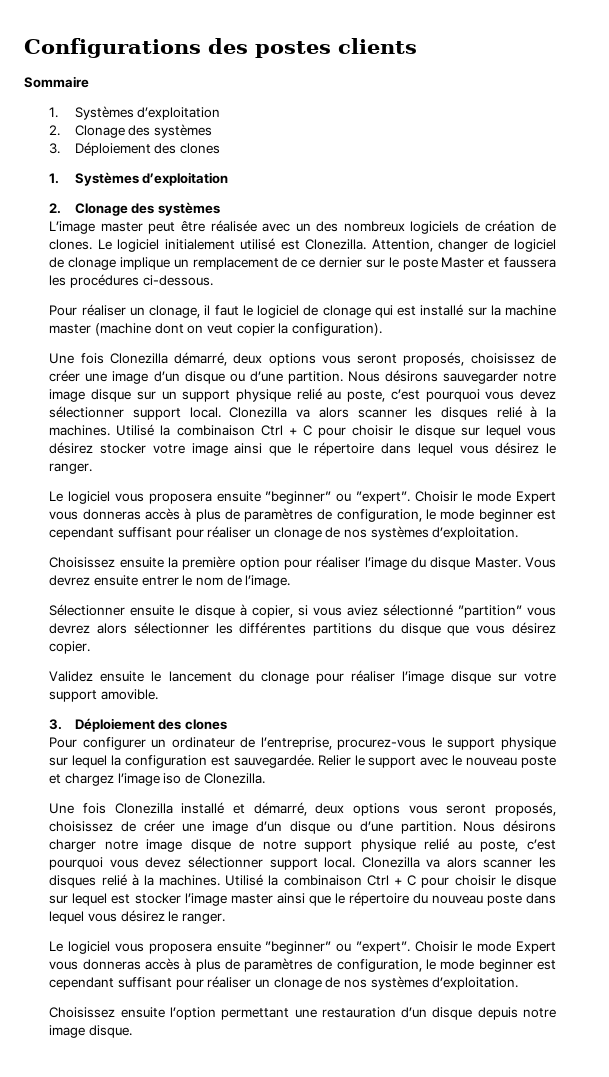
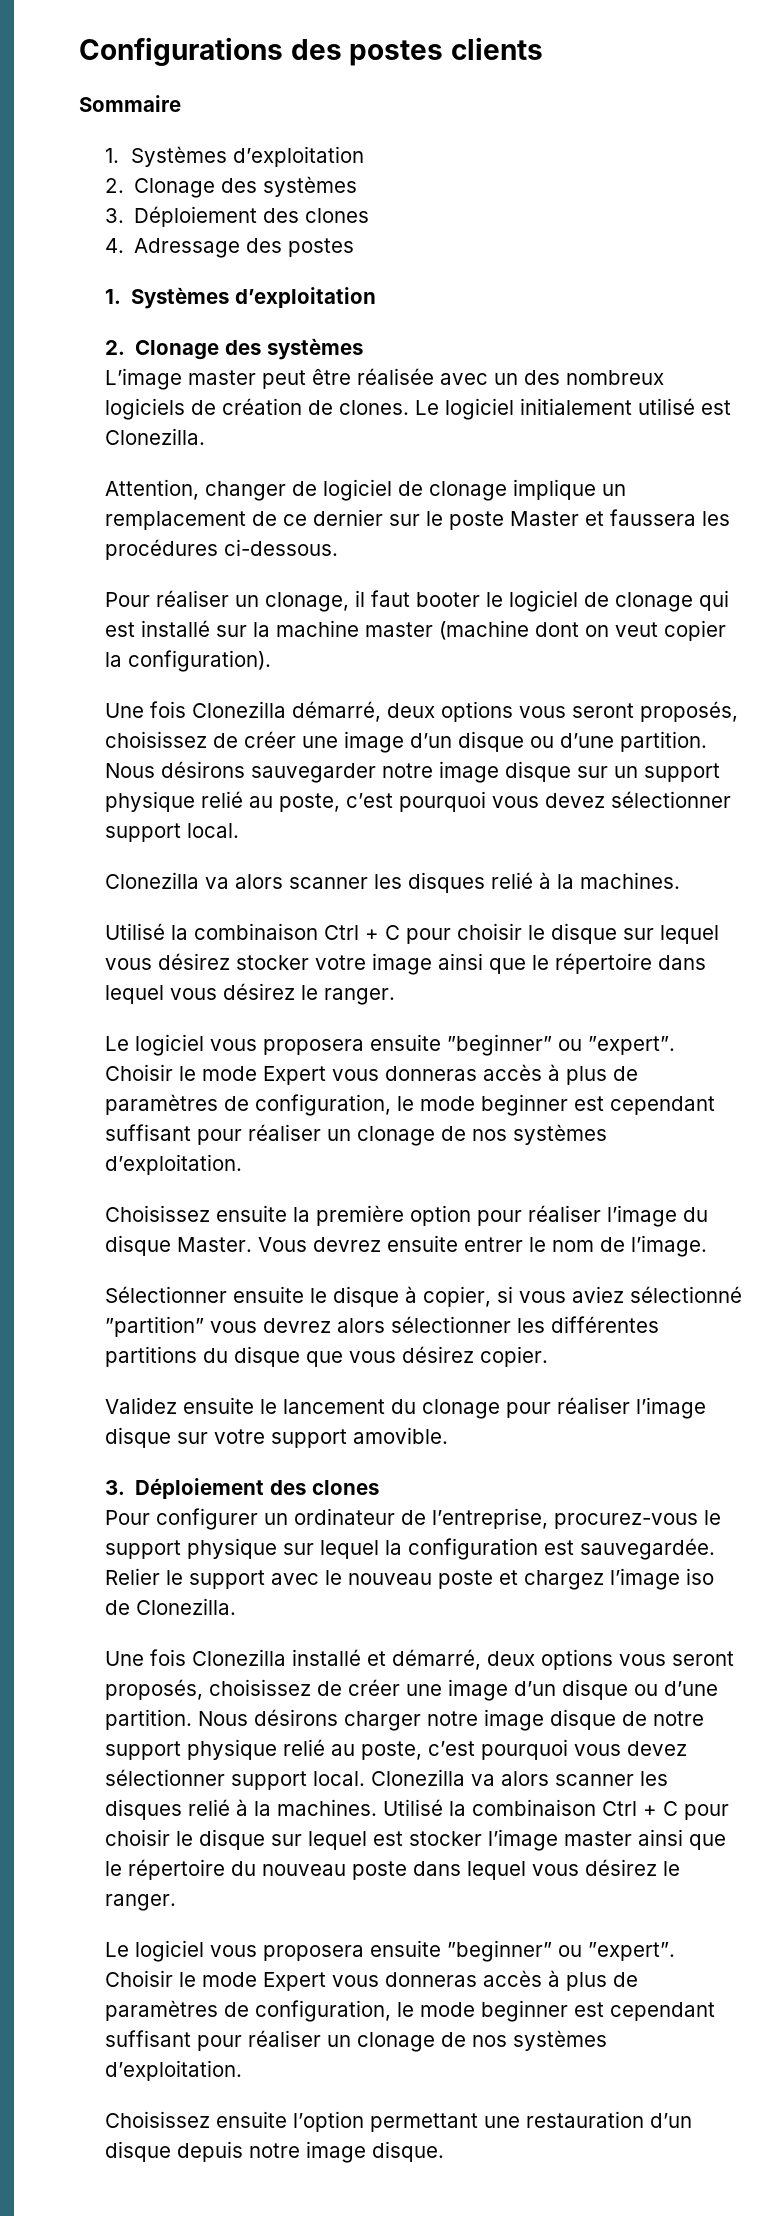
(221, 148) none -> [105,238,355,258] // 4. Adressage des postes
(367, 244) none -> (206, 436) //
(239, 310) none -> [416,592,481,607] booter
(221, 412) none -> (240, 830) //
(111, 430) none -> (681, 880) //

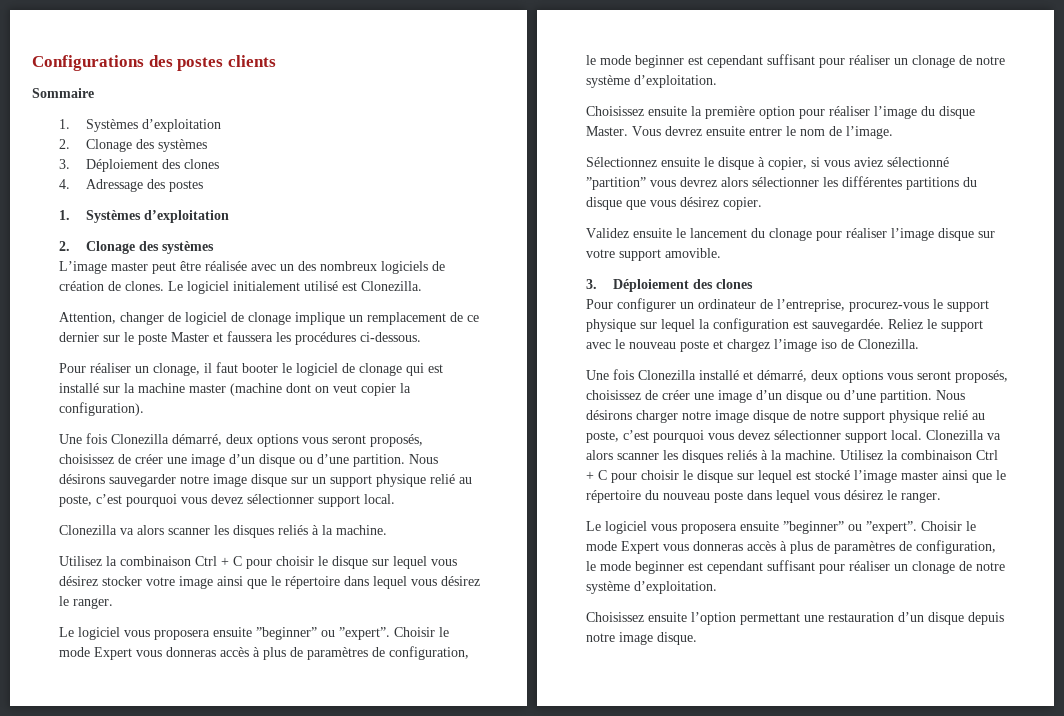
[491,872,681,889] [105,923,166,940] relié à la machines. // Utilisé -> [277,525,387,535] [58,556,102,566] reliés à la machine. // Utilisez
[472,1124,608,1145] nos systèmes -> [975,56,1005,65] [585,75,630,88] notre système
[105,1286,228,1303] Sélectionner -> [585,157,657,167] Sélectionnez
[105,1568,161,1585] Relier -> [887,319,923,329] Reliez
[188,1799,444,1816] relié à la machines. Utilisé -> [726,450,883,460] reliés à la machine. Utilisez
[409,1831,483,1846] stocker -> [814,470,850,480] stocké
[472,2030,608,2051] nos systèmes -> [975,562,1005,571] [585,581,630,594] notre système

